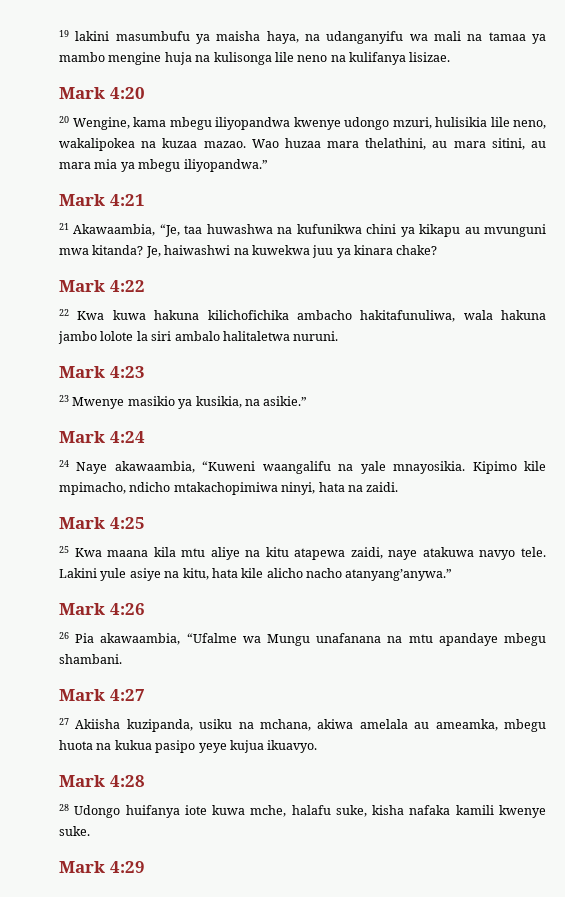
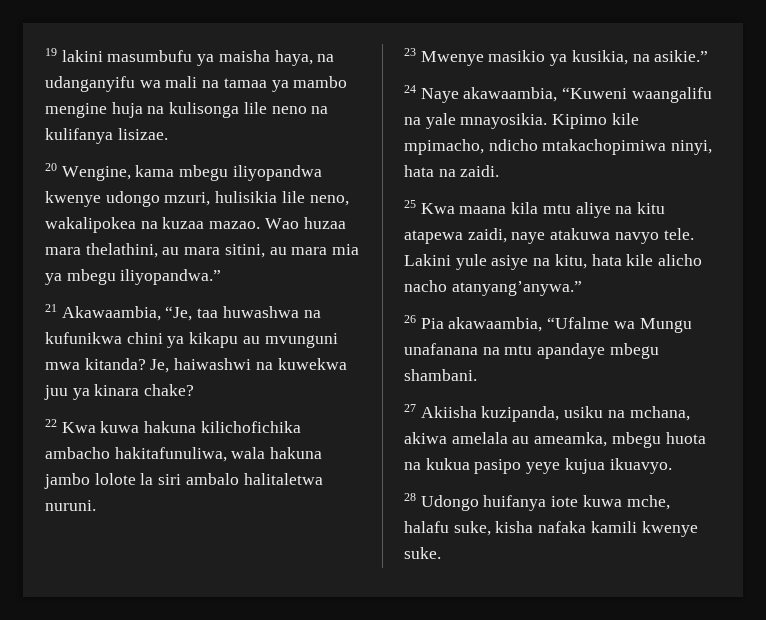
[59,87,145,99] // Mark 4:20 -> (168, 134) none
[59,194,145,206] // Mark 4:21 -> (222, 277) none
[59,280,145,292] // Mark 4:22 -> (195, 390) none
[59,366,145,378] // Mark 4:23 -> (96, 505) none
[59,431,145,443] // Mark 4:24 -> (709, 56) none
[59,517,145,529] // Mark 4:25 -> (500, 171) none
[59,603,145,615] // Mark 4:26 -> (582, 288) none
[59,689,145,701] // Mark 4:27 -> (477, 375) none
[59,775,145,787] // Mark 4:28 -> (672, 466) none
[59,861,145,873] // Mark 4:29 -> (441, 553) none

